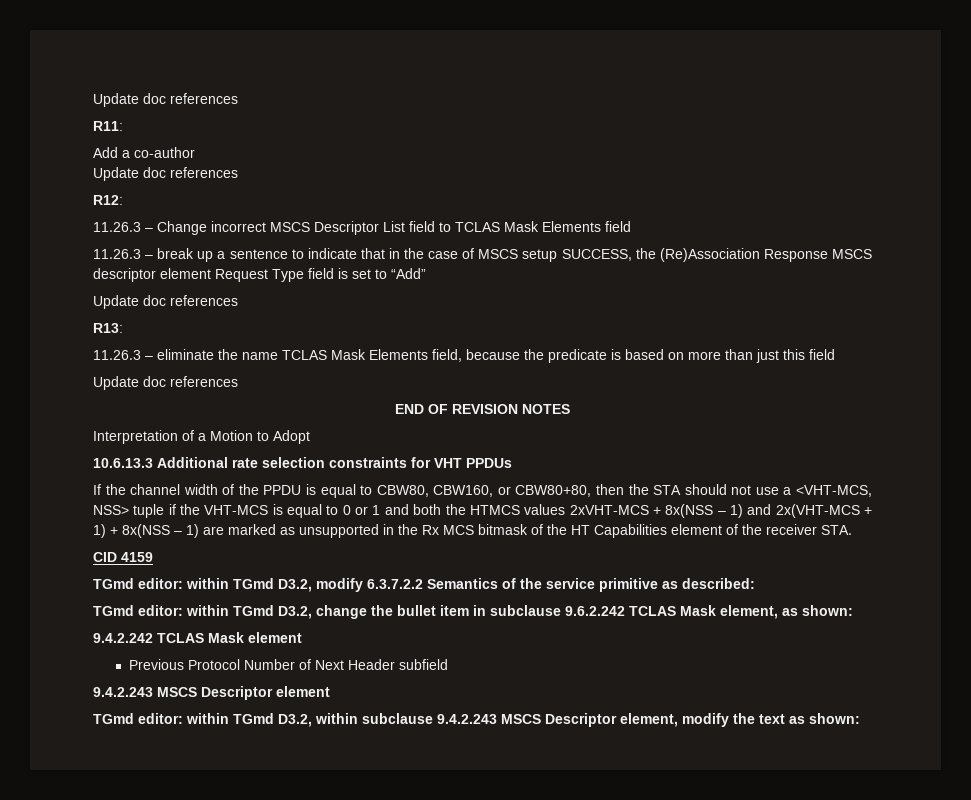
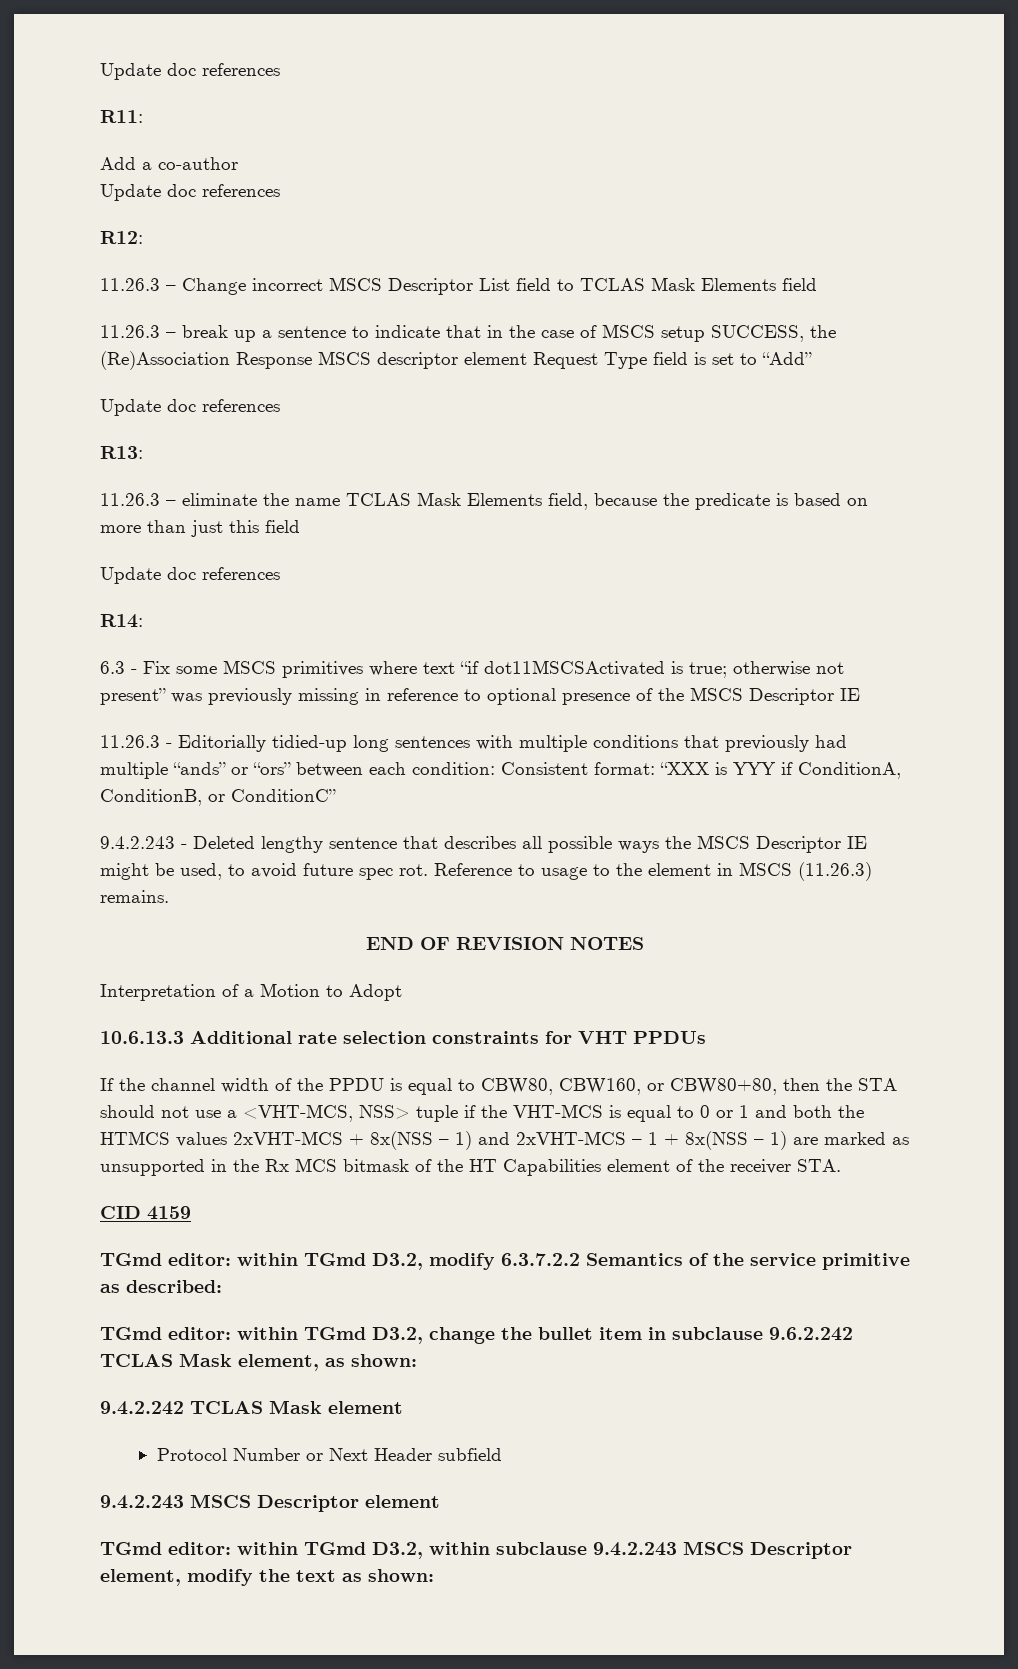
(238, 381) none -> [100,614,143,628] [100,660,844,678] [100,687,860,705] [100,735,847,752] [100,762,901,779] [100,789,336,806] [100,835,867,853] [100,862,872,881] [100,890,169,903] // R14: // 6.3 - Fix some MSCS primitives where text “if dot11MSCSActivated is true; otherwise not present” was previously missing in reference to optional presence of the MSCS Descriptor IE // 11.26.3 - Editorially tidied-up long sentences with multiple conditions that previously had multiple “ands” or “ors” between each condition: Consistent format: “XXX is YYY if ConditionA, ConditionB, or ConditionC” // 9.4.2.243 - Deleted lengthy sentence that describes all possible ways the MSCS Descriptor IE might be used, to avoid future spec rot. Reference to usage to the element in MSCS (11.26.3) remains.
[775,504,872,518] [93,524,106,538] 2x(VHT-MCS + 1) -> [516,1131,658,1145] 2xVHT-MCS – 1
[128,659,184,670] Previous -> (403, 1407) none
[298,659,311,670] of -> [305,1453,323,1461] or

